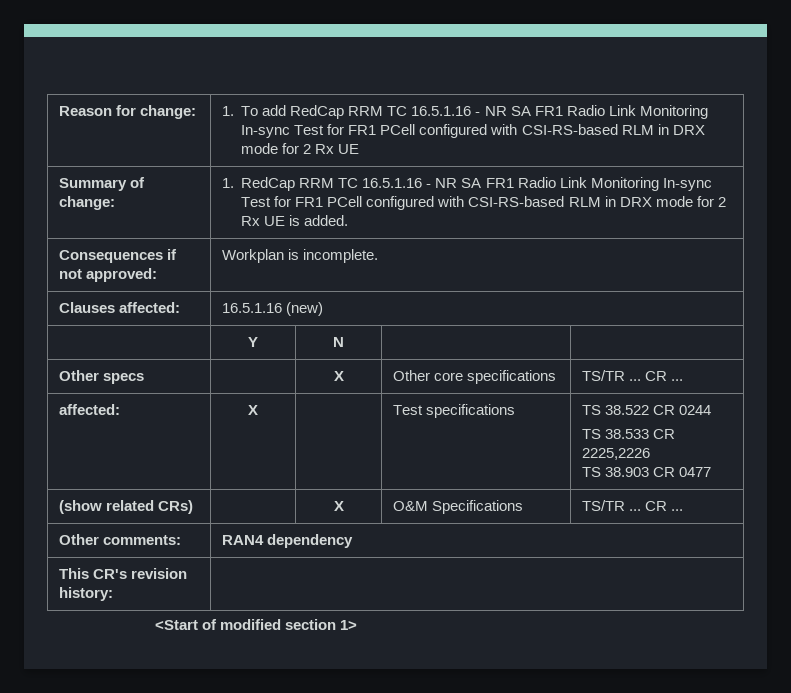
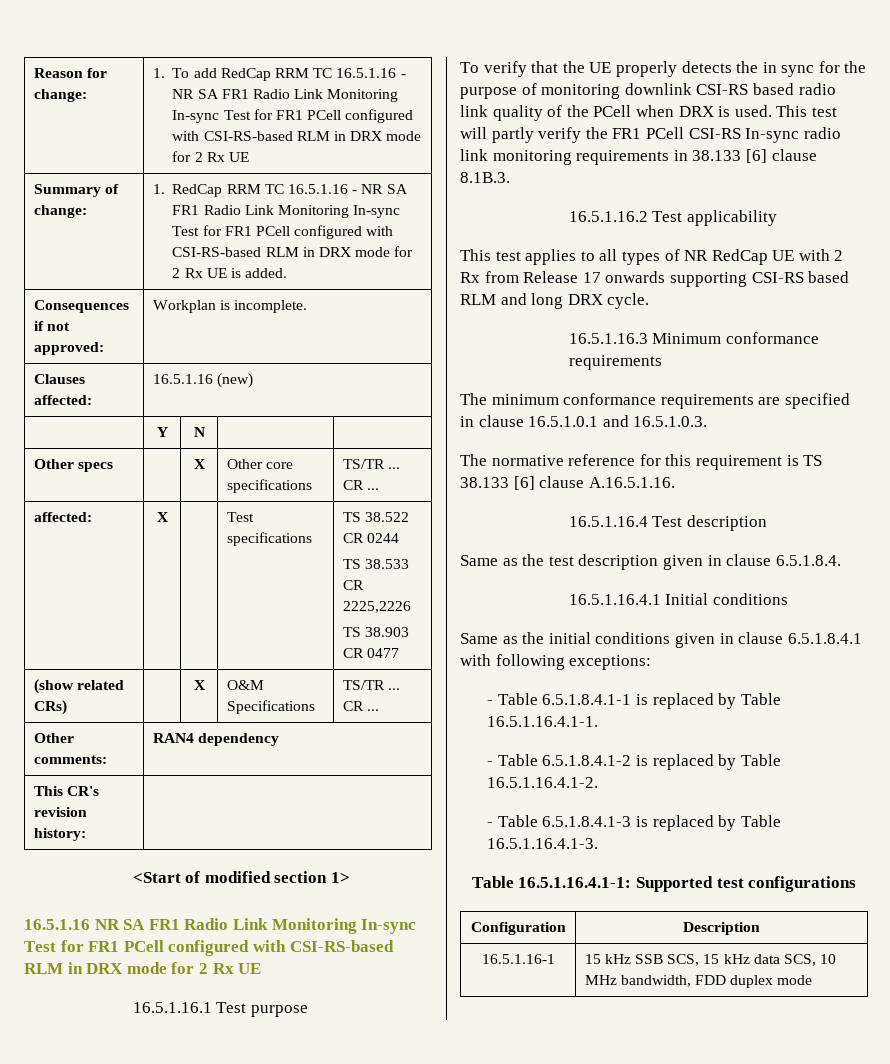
(358, 625) none -> [24,918,417,934] [24,940,394,956] [24,962,262,974] [132,1002,308,1017] [460,61,867,77] [460,83,836,99] [460,105,837,121] [460,127,841,143] [460,149,817,165] [460,172,510,183] [568,210,777,226] [460,249,844,265] [460,271,850,287] [460,293,650,309] [568,332,819,344] [568,355,662,370] [460,393,850,409] [460,415,708,427] [460,454,823,470] [460,476,675,490] [568,515,767,531] [460,554,841,570] [568,593,788,605] [460,632,862,648] [460,654,652,670] [487,693,781,709] [487,716,599,727] [487,754,781,770] [487,777,599,788] [487,815,781,831] [487,838,599,849] [471,876,857,892] [470,922,566,935] [683,922,760,935] [481,954,555,964] [584,954,837,966] [584,975,813,988] // 16.5.1.16 NR SA FR1 Radio Link Monitoring In-sync Test for FR1 PCell configured with CSI-RS-based RLM in DRX mode for 2 Rx UE // 16.5.1.16.1 Test purpose // To verify that the UE properly detects the in sync for the purpose of monitoring downlink CSI-RS based radio link quality of the PCell when DRX is used. This test will partly verify the FR1 PCell CSI-RS In-sync radio link monitoring requirements in 38.133 [6] clause 8.1B.3. // 16.5.1.16.2 Test applicability // This test applies to all types of NR RedCap UE with 2 Rx from Release 17 onwards supporting CSI-RS based RLM and long DRX cycle. // 16.5.1.16.3 Minimum conformance requirements // The minimum conformance requirements are specified in clause 16.5.1.0.1 and 16.5.1.0.3. // The normative reference for this requirement is TS 38.133 [6] clause A.16.5.1.16. // 16.5.1.16.4 Test description // Same as the test description given in clause 6.5.1.8.4. // 16.5.1.16.4.1 Initial conditions // Same as the initial conditions given in clause 6.5.1.8.4.1 with following exceptions: // - Table 6.5.1.8.4.1-1 is replaced by Table 16.5.1.16.4.1-1. // - Table 6.5.1.8.4.1-2 is replaced by Table 16.5.1.16.4.1-2. // - Table 6.5.1.8.4.1-3 is replaced by Table 16.5.1.16.4.1-3. // Table 16.5.1.16.4.1-1: Supported test configurations // Configuration | Description // 16.5.1.16-1 | 15 kHz SSB SCS, 15 kHz data SCS, 10 MHz bandwidth, FDD duplex mode

